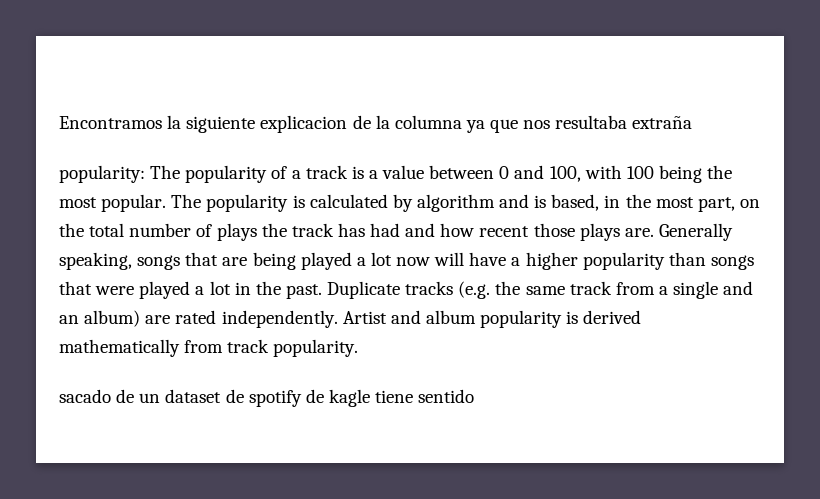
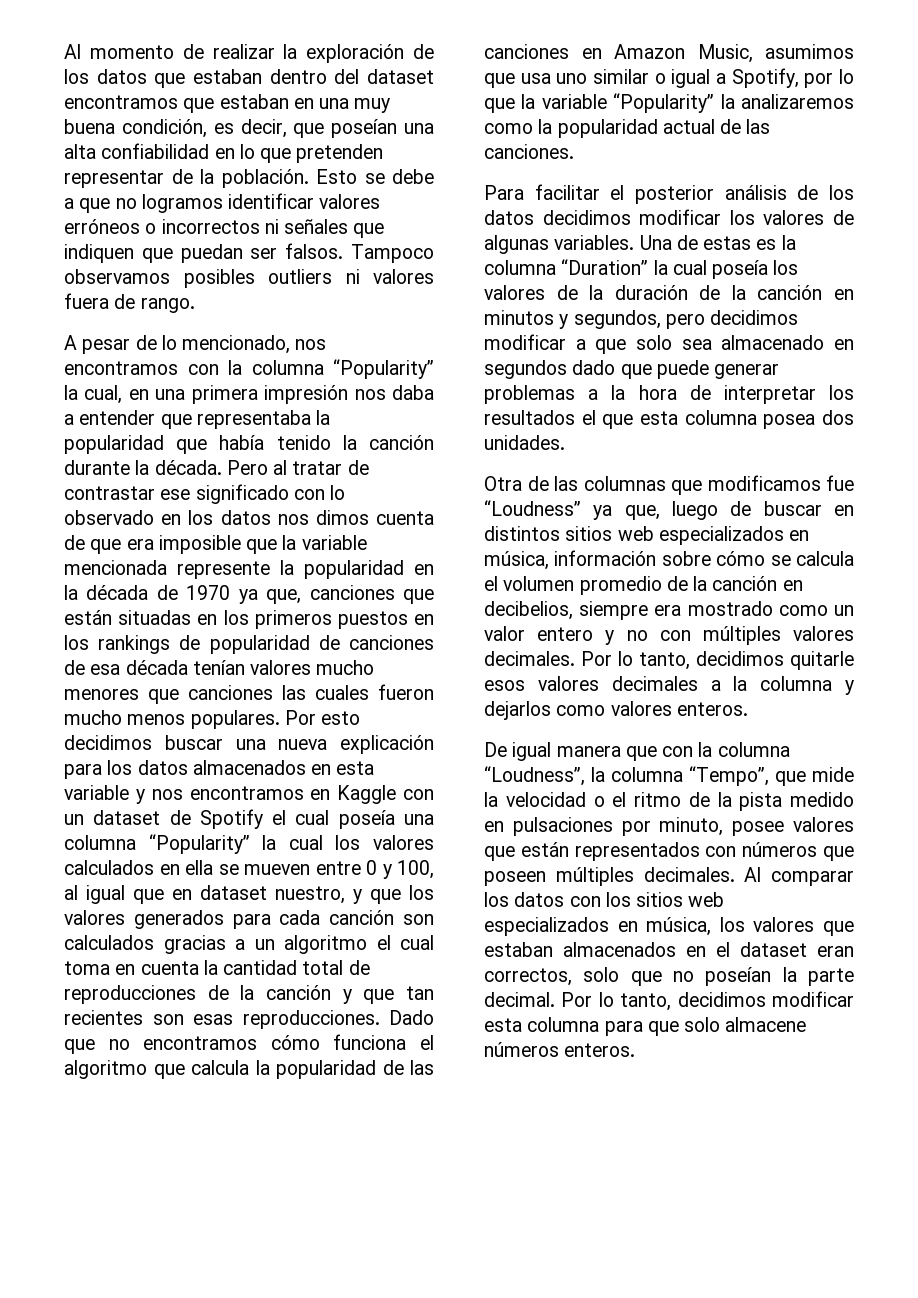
[59,115,693,133] [59,165,733,183] [59,194,760,212] [59,223,733,241] [59,252,754,270] [59,281,754,299] [59,310,642,328] [59,339,359,357] [59,389,475,407] Encontramos la siguiente explicacion de la columna ya que nos resultaba extraña // popularity: The popularity of a track is a value between 0 and 100, with 100 being the most popular. The popularity is calculated by algorithm and is based, in the most part, on the total number of plays the track has had and how recent those plays are. Generally speaking, songs that are being played a lot now will have a higher popularity than songs that were played a lot in the past. Duplicate tracks (e.g. the same track from a single and an album) are rated independently. Artist and album popularity is derived mathematically from track popularity. // sacado de un dataset de spotify de kagle tiene sentido -> [64,44,434,63] [64,69,434,88] [64,94,391,113] [64,119,434,138] [64,143,384,163] [64,169,434,188] [64,193,381,213] [64,219,385,238] [64,243,435,263] [64,269,434,288] [64,293,195,313] [64,335,327,354] [64,359,434,379] [64,385,434,404] [64,410,331,429] [64,435,434,454] [64,460,369,475] [64,484,346,504] [64,510,434,525] [64,535,367,554] [64,560,434,579] [64,585,434,604] [64,610,434,629] [64,635,434,654] [64,660,375,675] [64,684,434,704] [64,710,361,729] [64,735,434,754] [64,760,375,779] [64,785,434,804] [64,809,434,829] [64,834,435,854] [64,860,434,879] [64,885,434,904] [64,910,435,929] [64,935,434,954] [64,960,370,975] [64,985,435,1004] [64,1010,434,1029] [64,1034,434,1054] [64,1060,434,1079] [484,44,854,63] [484,68,854,88] [484,93,854,113] [484,119,771,138] [484,144,574,159] [484,184,854,204] [484,209,854,225] [484,235,796,254] [484,259,799,279] [484,285,854,300] [484,310,799,329] [484,334,854,354] [484,360,780,379] [484,385,854,404] [484,410,854,429] [484,435,565,450] [484,475,854,495] [484,500,854,520] [484,526,810,545] [484,550,854,570] [484,576,803,595] [484,601,854,620] [484,626,854,645] [484,651,854,670] [484,676,854,695] [484,701,748,720] [484,742,790,761] [484,766,854,786] [484,792,854,811] [484,817,854,836] [484,842,854,861] [484,867,854,886] [484,892,725,907] [484,917,854,936] [484,942,854,957] [484,967,854,986] [484,991,854,1011] [484,1017,807,1036] [484,1042,636,1057] Al momento de realizar la exploración de los datos que estaban dentro del dataset encontramos que estaban en una muy buena condición, es decir, que poseían una alta confiabilidad en lo que pretenden representar de la población. Esto se debe a que no logramos identificar valores erróneos o incorrectos ni señales que indiquen que puedan ser falsos. Tampoco observamos posibles outliers ni valores fuera de rango. // A pesar de lo mencionado, nos encontramos con la columna “Popularity” la cual, en una primera impresión nos daba a entender que representaba la popularidad que había tenido la canción durante la década. Pero al tratar de contrastar ese significado con lo observado en los datos nos dimos cuenta de que era imposible que la variable mencionada represente la popularidad en la década de 1970 ya que, canciones que están situadas en los primeros puestos en los rankings de popularidad de canciones de esa década tenían valores mucho menores que canciones las cuales fueron mucho menos populares. Por esto decidimos buscar una nueva explicación para los datos almacenados en esta variable y nos encontramos en Kaggle con un dataset de Spotify el cual poseía una columna “Popularity” la cual los valores calculados en ella se mueven entre 0 y 100, al igual que en dataset nuestro, y que los valores generados para cada canción son calculados gracias a un algoritmo el cual toma en cuenta la cantidad total de reproducciones de la canción y que tan recientes son esas reproducciones. Dado que no encontramos cómo funciona el algoritmo que calcula la popularidad de las canciones en Amazon Music, asumimos que usa uno similar o igual a Spotify, por lo que la variable “Popularity” la analizaremos como la popularidad actual de las canciones. // Para facilitar el posterior análisis de los datos decidimos modificar los valores de algunas variables. Una de estas es la columna “Duration” la cual poseía los valores de la duración de la canción en minutos y segundos, pero decidimos modificar a que solo sea almacenado en segundos dado que puede generar problemas a la hora de interpretar los resultados el que esta columna posea dos unidades. // Otra de las columnas que modificamos fue “Loudness” ya que, luego de buscar en distintos sitios web especializados en música, información sobre cómo se calcula el volumen promedio de la canción en decibelios, siempre era mostrado como un valor entero y no con múltiples valores decimales. Por lo tanto, decidimos quitarle esos valores decimales a la columna y dejarlos como valores enteros. // De igual manera que con la columna “Loudness”, la columna “Tempo”, que mide la velocidad o el ritmo de la pista medido en pulsaciones por minuto, posee valores que están representados con números que poseen múltiples decimales. Al comparar los datos con los sitios web especializados en música, los valores que estaban almacenados en el dataset eran correctos, solo que no poseían la parte decimal. Por lo tanto, decidimos modificar esta columna para que solo almacene números enteros.

